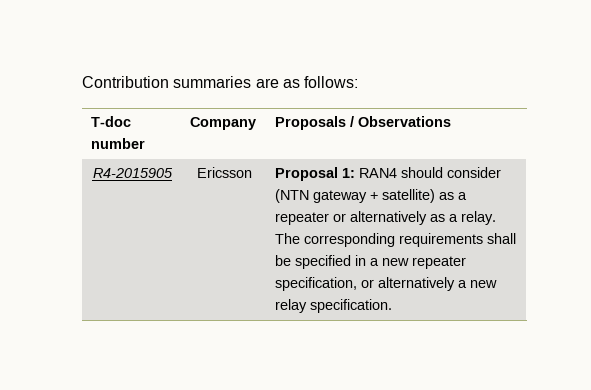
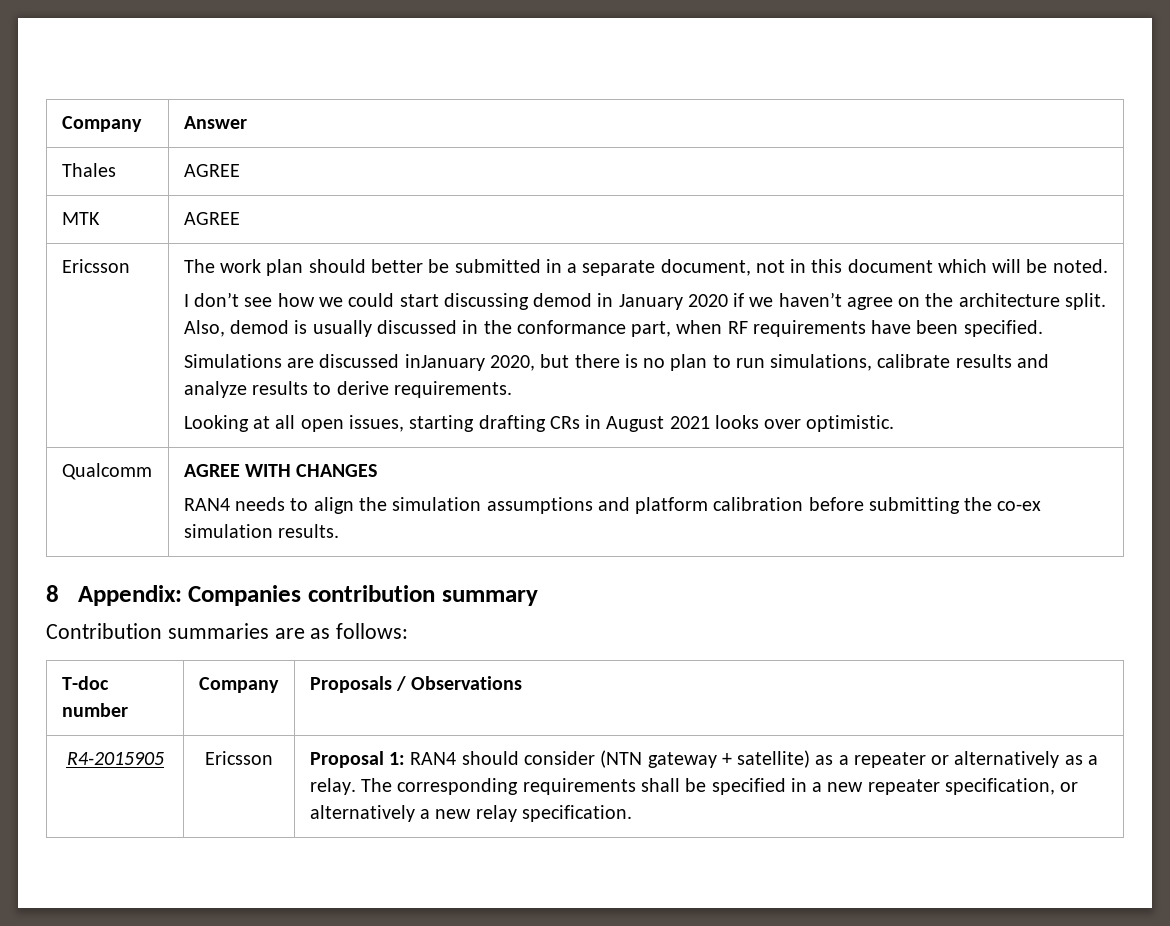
(82, 82) none -> [61,116,142,132] [183,116,247,129] [61,163,116,177] [183,164,240,177] [61,212,100,225] [183,212,240,225] [61,259,130,273] [183,259,1108,276] [183,292,1106,310] [183,320,1043,337] [183,354,1049,371] [183,381,513,398] [183,415,895,432] [61,463,152,480] [183,464,378,477] [183,497,1042,514] [183,524,340,538] [46,585,538,606] Company | Answer // Thales | AGREE // MTK | AGREE // Ericsson | The work plan should better be submitted in a separate document, not in this document which will be noted. // I don’t see how we could start discussing demod in January 2020 if we haven’t agree on the architecture split. Also, demod is usually discussed in the conformance part, when RF requirements have been specified. // Simulations are discussed inJanuary 2020, but there is no plan to run simulations, calibrate results and analyze results to derive requirements. // Looking at all open issues, starting drafting CRs in August 2021 looks over optimistic. // Qualcomm | AGREE WITH CHANGES // RAN4 needs to align the simulation assumptions and platform calibration before submitting the co-ex simulation results. // 8 Appendix: Companies contribution summary //

